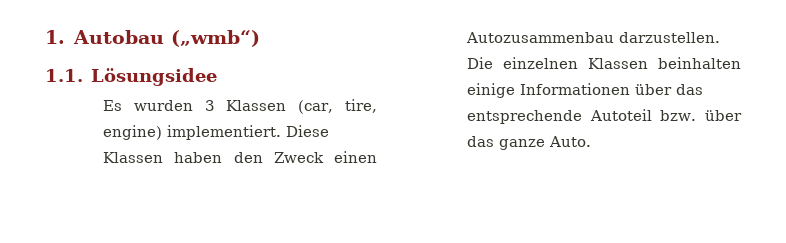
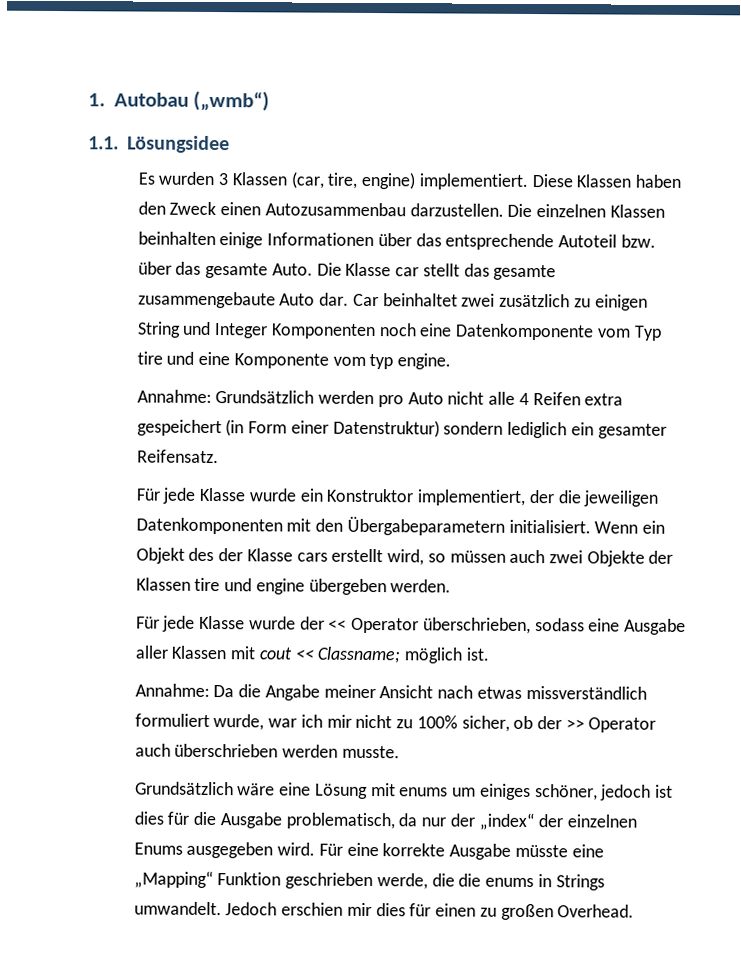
[499,136,592,150] ganze Auto. -> [205,262,557,281] [137,291,648,311] [136,321,662,341] [136,351,452,370] [136,389,624,408] [136,419,667,439] [136,449,219,464] [135,487,659,507] [135,516,666,536] [135,547,674,567] [135,577,452,596] [135,615,686,635] [134,645,489,664] [134,683,647,701] [134,713,657,733] [134,743,400,759] [134,781,673,801] [133,811,637,831] [133,841,604,860] [133,870,605,891] [133,901,635,921] gesamte Auto. Die Klasse car stellt das gesamte zusammengebaute Auto dar. Car beinhaltet zwei zusätzlich zu einigen String und Integer Komponenten noch eine Datenkomponente vom Typ tire und eine Komponente vom typ engine. // Annahme: Grundsätzlich werden pro Auto nicht alle 4 Reifen extra gespeichert (in Form einer Datenstruktur) sondern lediglich ein gesamter Reifensatz. // Für jede Klasse wurde ein Konstruktor implementiert, der die jeweiligen Datenkomponenten mit den Übergabeparametern initialisiert. Wenn ein Objekt des der Klasse cars erstellt wird, so müssen auch zwei Objekte der Klassen tire und engine übergeben werden. // Für jede Klasse wurde der << Operator überschrieben, sodass eine Ausgabe aller Klassen mit cout << Classname; möglich ist. // Annahme: Da die Angabe meiner Ansicht nach etwas missverständlich formuliert wurde, war ich mir nicht zu 100% sicher, ob der >> Operator auch überschrieben werden musste. // Grundsätzlich wäre eine Lösung mit enums um einiges schöner, jedoch ist dies für die Ausgabe problematisch, da nur der „index“ der einzelnen Enums ausgegeben wird. Für eine korrekte Ausgabe müsste eine „Mapping“ Funktion geschrieben werde, die die enums in Strings umwandelt. Jedoch erschien mir dies für einen zu großen Overhead.

